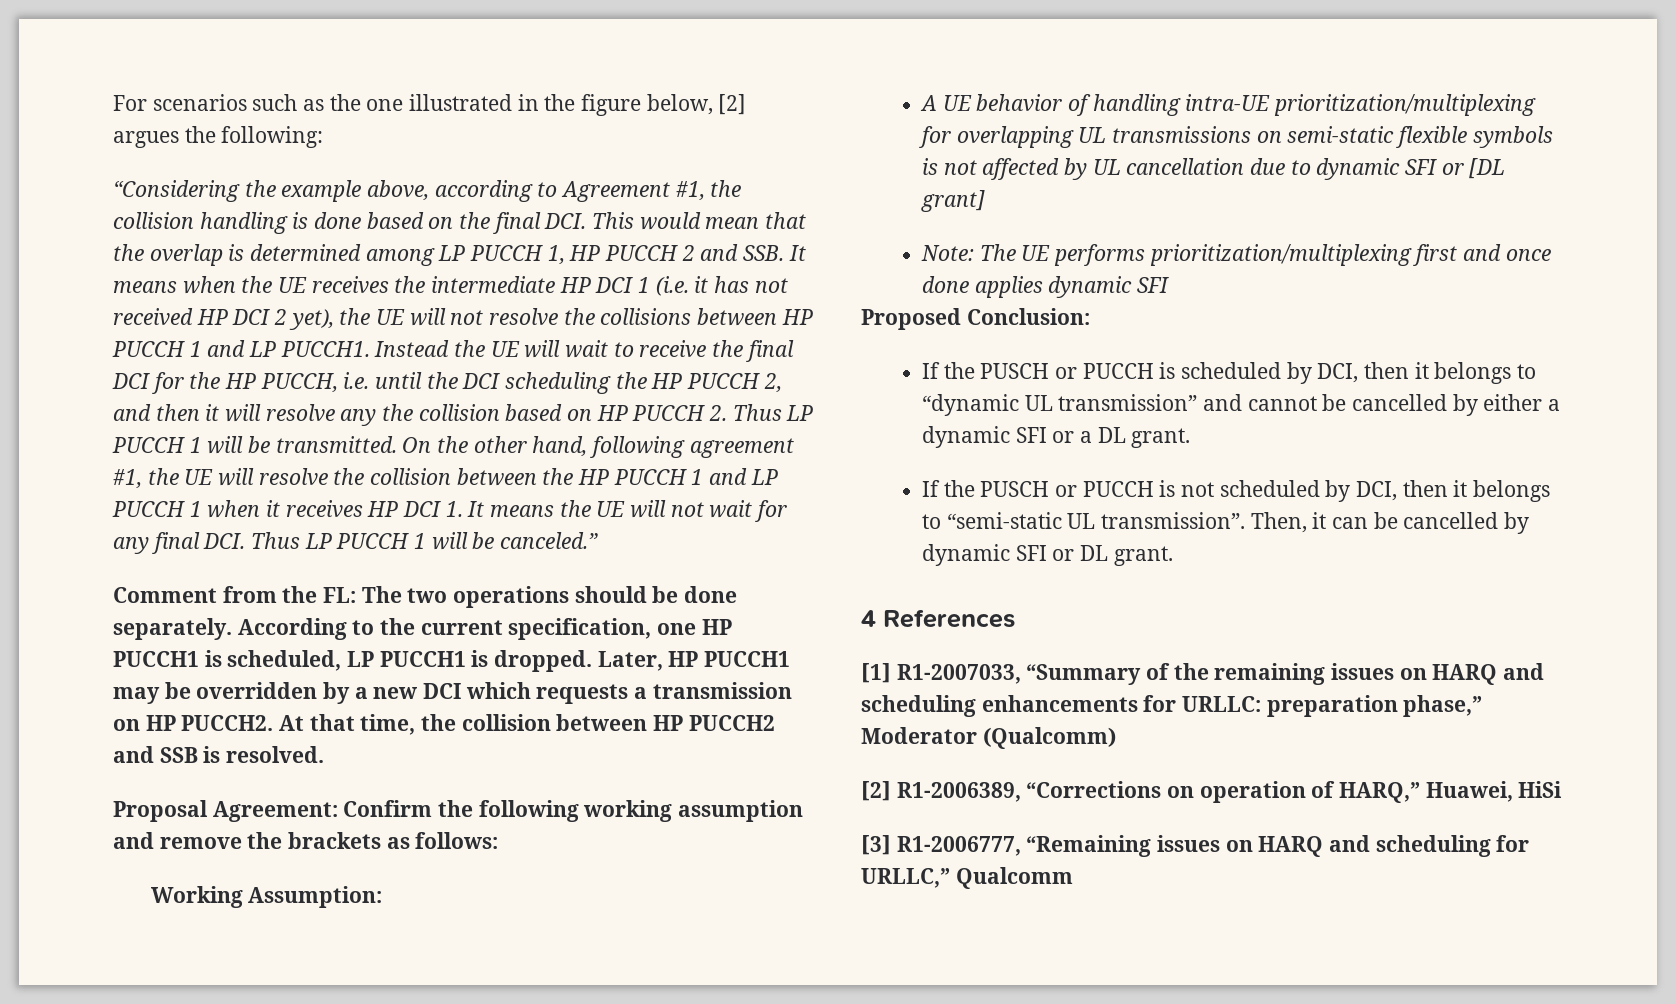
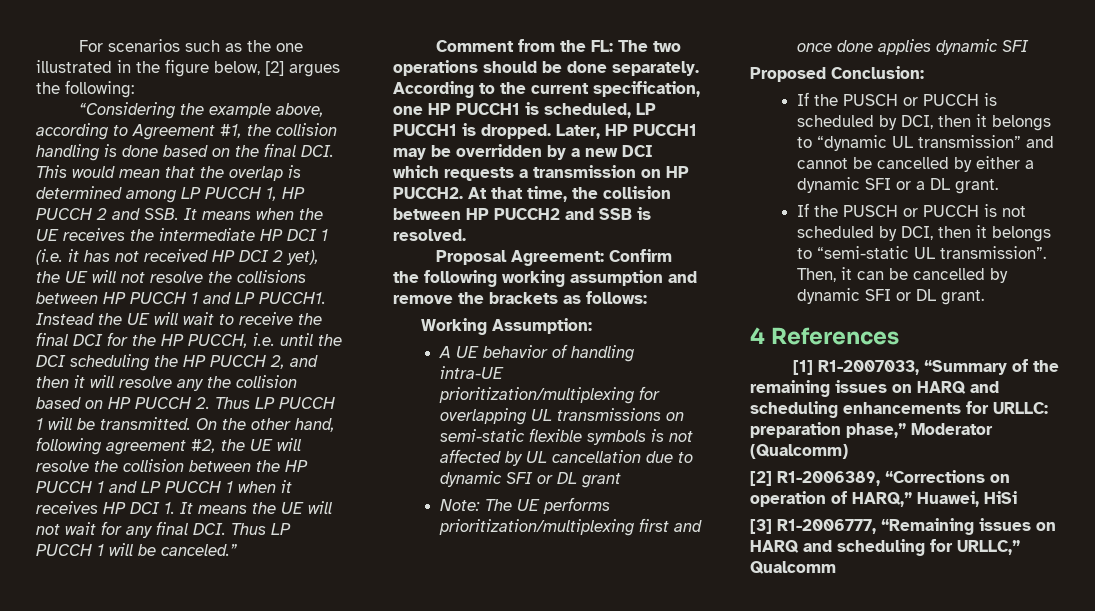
[113,469,142,488] #1, -> [191,439,216,453] #2,
[1469,158,1506,179] [920,190,985,212] [DL grant] -> [557,472,622,488] DL grant

